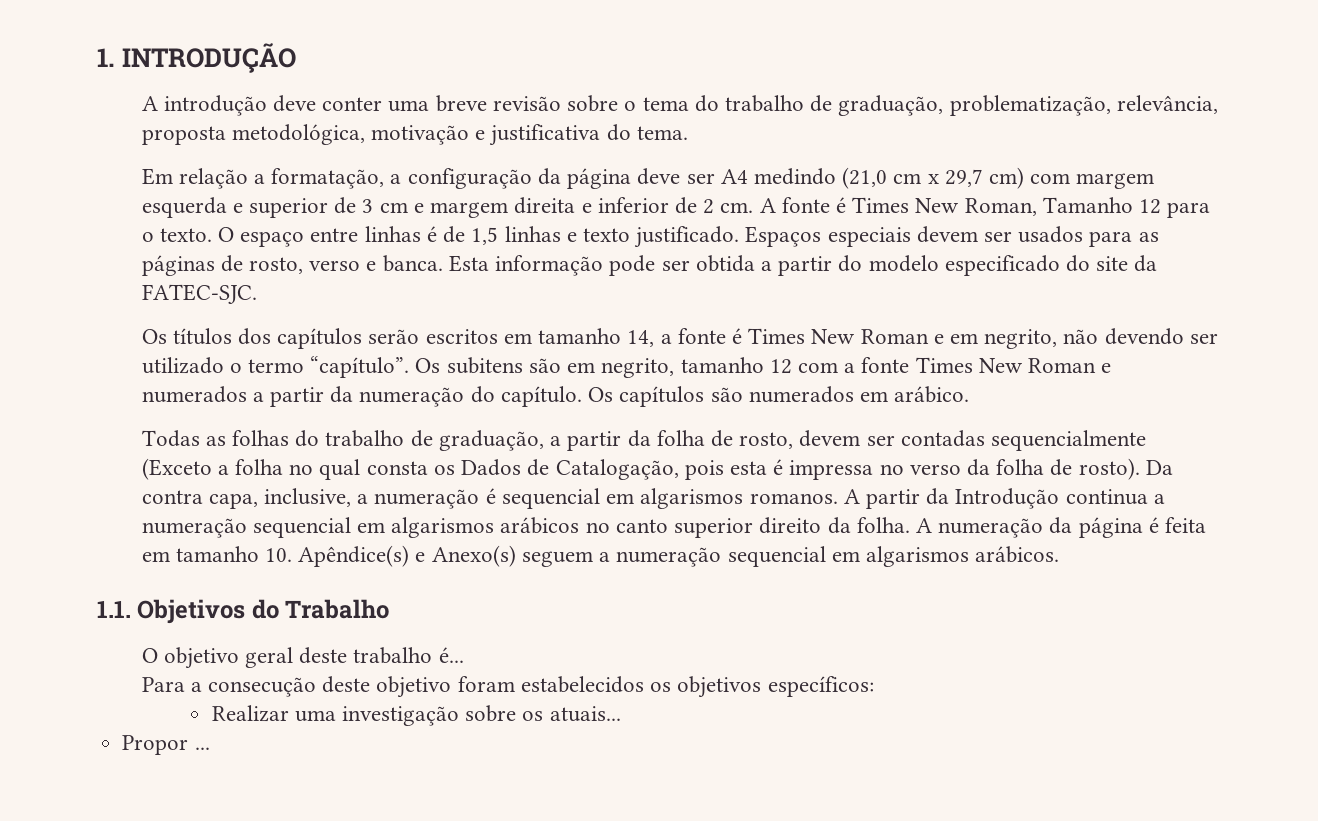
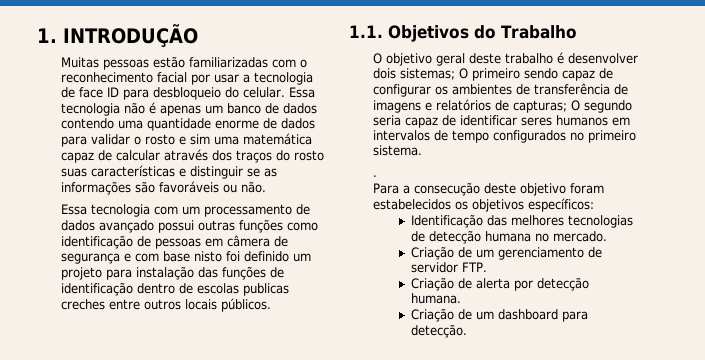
[141,95,1218,116] [141,124,688,146] [141,167,1155,189] [141,197,1211,218] [141,226,1159,248] [141,255,1158,276] [141,284,257,304] [141,328,1218,349] [141,356,1112,378] [141,386,970,407] [141,430,1146,451] [141,458,1173,480] [141,488,1165,509] [141,517,1206,538] [141,545,1060,567] A introdução deve conter uma breve revisão sobre o tema do trabalho de graduação, problematização, relevância, proposta metodológica, motivação e justificativa do tema. // Em relação a formatação, a configuração da página deve ser A4 medindo (21,0 cm x 29,7 cm) com margem esquerda e superior de 3 cm e margem direita e inferior de 2 cm. A fonte é Times New Roman, Tamanho 12 para o texto. O espaço entre linhas é de 1,5 linhas e texto justificado. Espaços especiais devem ser usados para as páginas de rosto, verso e banca. Esta informação pode ser obtida a partir do modelo especificado do site da FATEC‐SJC. // Os títulos dos capítulos serão escritos em tamanho 14, a fonte é Times New Roman e em negrito, não devendo ser utilizado o termo “capítulo”. Os subitens são em negrito, tamanho 12 com a fonte Times New Roman e numerados a partir da numeração do capítulo. Os capítulos são numerados em arábico. // Todas as folhas do trabalho de graduação, a partir da folha de rosto, devem ser contadas sequencialmente (Exceto a folha no qual consta os Dados de Catalogação, pois esta é impressa no verso da folha de rosto). Da contra capa, inclusive, a numeração é sequencial em algarismos romanos. A partir da Introdução continua a numeração sequencial em algarismos arábicos no canto superior direito da folha. A numeração da página é feita em tamanho 10. Apêndice(s) e Anexo(s) seguem a numeração sequencial em algarismos arábicos. -> [60,56,307,70] [60,72,313,85] [60,87,315,100] [60,102,317,116] [60,118,315,131] [60,133,312,147] [60,149,324,163] [60,165,277,179] [60,181,266,195] [60,204,310,217] [60,219,318,233] [60,235,288,249] [60,251,311,264] [60,266,284,280] [60,282,289,296] [60,298,271,312] Muitas pessoas estão familiarizadas com o reconhecimento facial por usar a tecnologia de face ID para desbloqueio do celular. Essa tecnologia não é apenas um banco de dados contendo uma quantidade enorme de dados para validar o rosto e sim uma matemática capaz de calcular através dos traços do rosto suas características e distinguir se as informações são favoráveis ou não. // Essa tecnologia com um processamento de dados avançado possui outras funções como identificação de pessoas em câmera de segurança e com base nisto foi definido um projeto para instalação das funções de identificação dentro de escolas publicas creches entre outros locais públicos.
[438,647,464,663] é... -> [556,52,638,64] [372,68,613,81] [372,83,628,97] [372,99,632,113] [372,115,630,128] [372,130,636,143] [372,145,422,156] [372,175,377,177] é desenvolver dois sistemas; O primeiro sendo capaz de configurar os ambientes de transferência de imagens e relatórios de capturas; O segundo seria capaz de identificar seres humanos em intervalos de tempo configurados no primeiro sistema. // .
[211,705,621,726] [122,735,210,755] Realizar uma investigação sobre os atuais... // Propor ... -> [410,214,633,228] [410,230,607,244] [410,246,602,260] [410,262,487,273] [410,277,589,291] [410,293,461,304] [410,308,588,322] [410,324,467,338] Identificação das melhores tecnologias de detecção humana no mercado. // Criação de um gerenciamento de servidor FTP. // Criação de alerta por detecção humana. // Criação de um dashboard para detecção.

